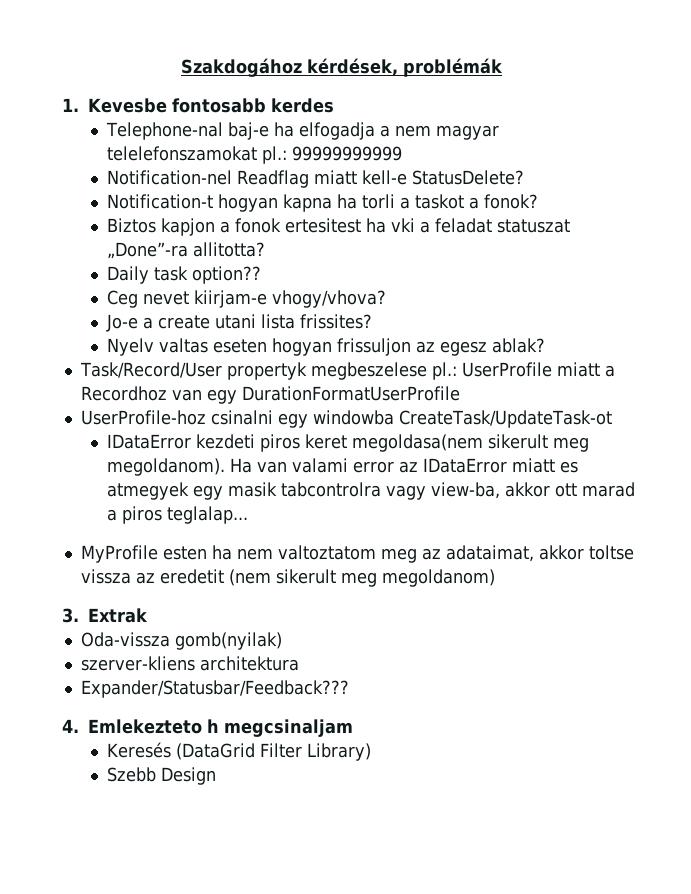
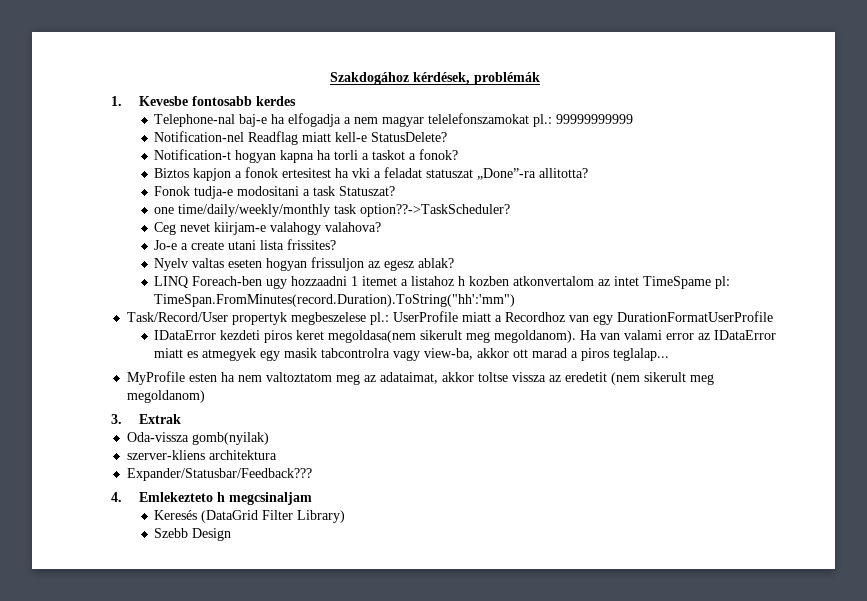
[106,266,261,284] Daily task option?? -> [154,186,396,199] [154,204,511,217] Fonok tudja-e modositani a task Statuszat? // one time/daily/weekly/monthly task option??->TaskScheduler?
[271,290,386,308] vhogy/vhova? -> [270,222,382,235] valahogy valahova?
(545, 345) none -> [154,276,731,289] [154,294,516,307] // LINQ Foreach-ben ugy hozzaadni 1 itemet a listahoz h kozben atkonvertalom az intet TimeSpame pl: TimeSpan.FromMinutes(record.Duration).ToString("hh':'mm")
[81,410,613,428] // UserProfile-hoz csinalni egy windowba CreateTask/UpdateTask-ot -> (773, 316) none

